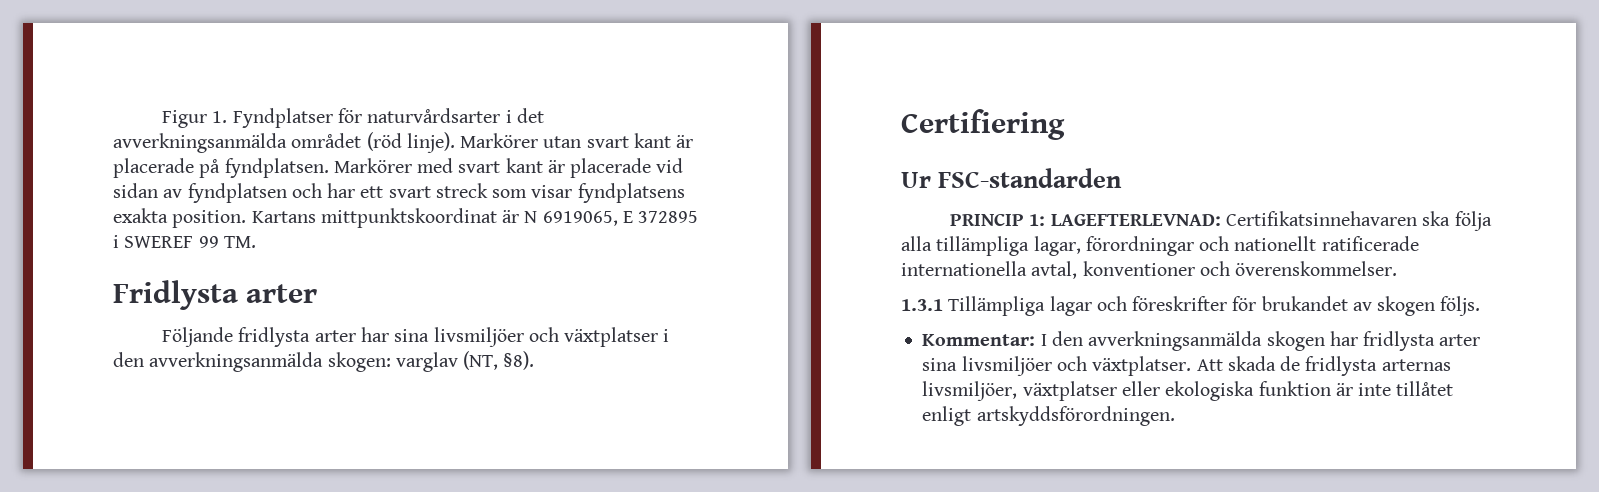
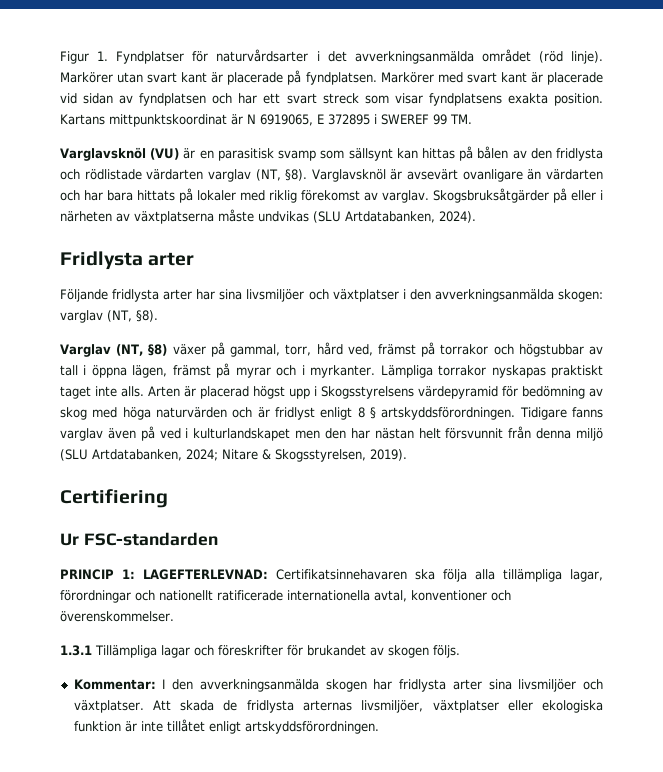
(256, 242) none -> [60,146,603,161] [60,169,603,182] [60,188,603,203] [60,209,476,224] // Varglavsknöl (VU) är en parasitisk svamp som sällsynt kan hittas på bålen av den fridlysta och rödlistade värdarten varglav (NT, §8). Varglavsknöl är avsevärt ovanligare än värdarten och har bara hittats på lokaler med riklig förekomst av varglav. Skogsbruksåtgärder på eller i närheten av växtplatserna måste undvikas (SLU Artdatabanken, 2024).
(535, 360) none -> [60,342,603,357] [60,363,603,378] [60,386,603,399] [60,407,603,420] [60,426,603,441] [60,449,407,462] // Varglav (NT, §8) växer på gammal, torr, hård ved, främst på torrakor och högstubbar av tall i öppna lägen, främst på myrar och i myrkanter. Lämpliga torrakor nyskapas praktiskt taget inte alls. Arten är placerad högst upp i Skogsstyrelsens värdepyramid för bedömning av skog med höga naturvärden och är fridlyst enligt 8 § artskyddsförordningen. Tidigare fanns varglav även på ved i kulturlandskapet men den har nästan helt försvunnit från denna miljö (SLU Artdatabanken, 2024; Nitare & Skogsstyrelsen, 2019).

